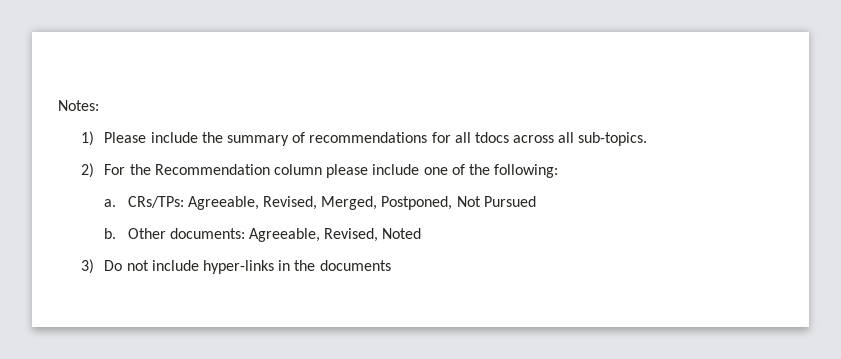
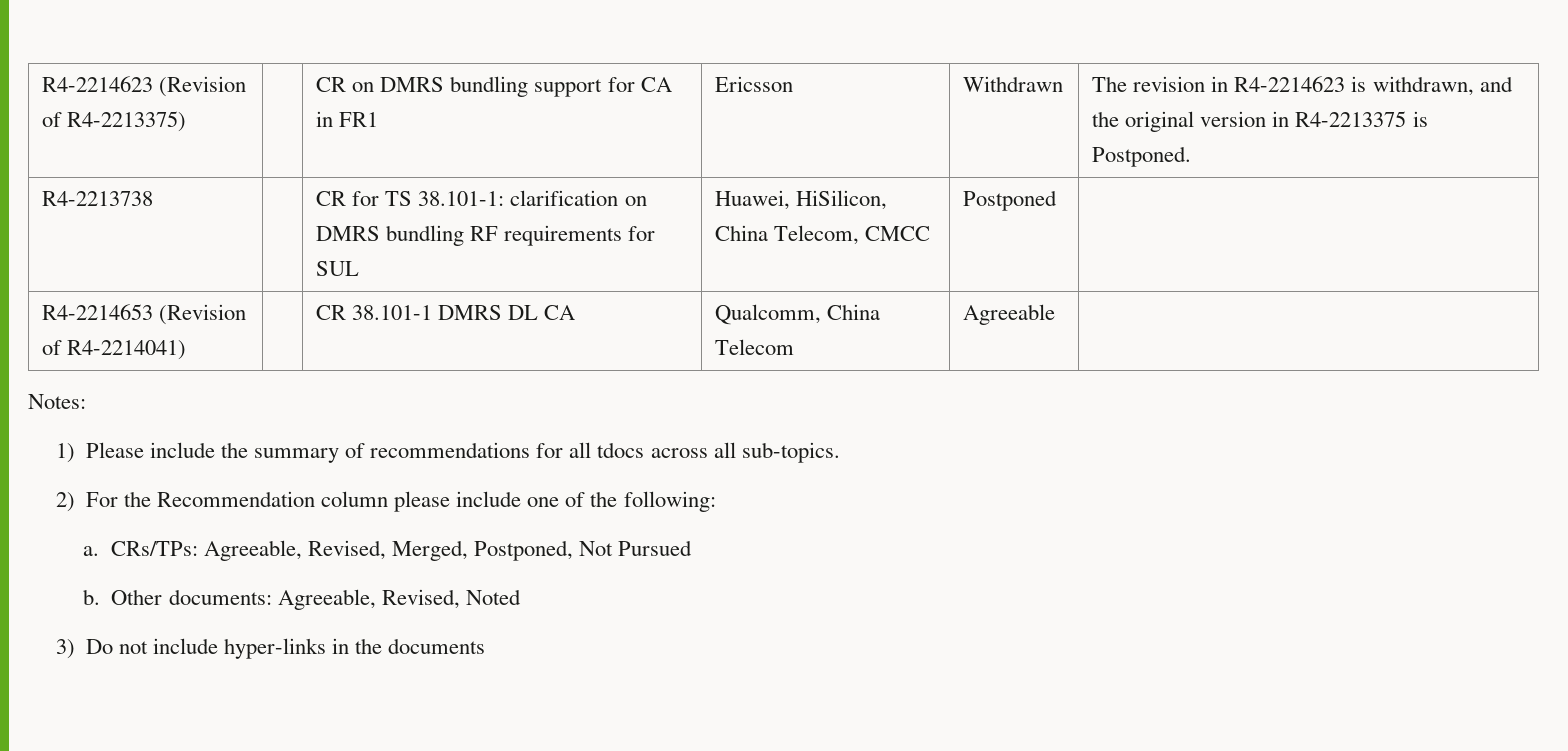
(58, 105) none -> [42,76,247,97] [42,111,187,132] [316,76,672,97] [316,111,379,127] [715,76,794,92] [963,76,1064,92] [1092,76,1513,96] [1092,111,1428,132] [1092,146,1192,167] [42,191,154,206] [316,190,647,206] [316,225,656,246] [316,261,360,276] [715,190,888,210] [715,225,931,245] [963,190,1058,211] [42,304,247,325] [42,340,187,360] [316,305,576,320] [715,304,881,325] [715,339,795,355] [963,304,1056,325] R4-2214623 (Revision of R4-2213375) | | CR on DMRS bundling support for CA in FR1 | Ericsson | Withdrawn | The revision in R4-2214623 is withdrawn, and the original version in R4-2213375 is Postponed. // R4-2213738 | | CR for TS 38.101-1: clarification on DMRS bundling RF requirements for SUL | Huawei, HiSilicon, China Telecom, CMCC | Postponed | // R4-2214653 (Revision of R4-2214041) | | CR 38.101-1 DMRS DL CA | Qualcomm, China Telecom | Agreeable | //

